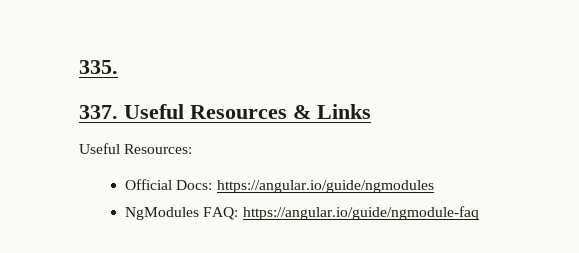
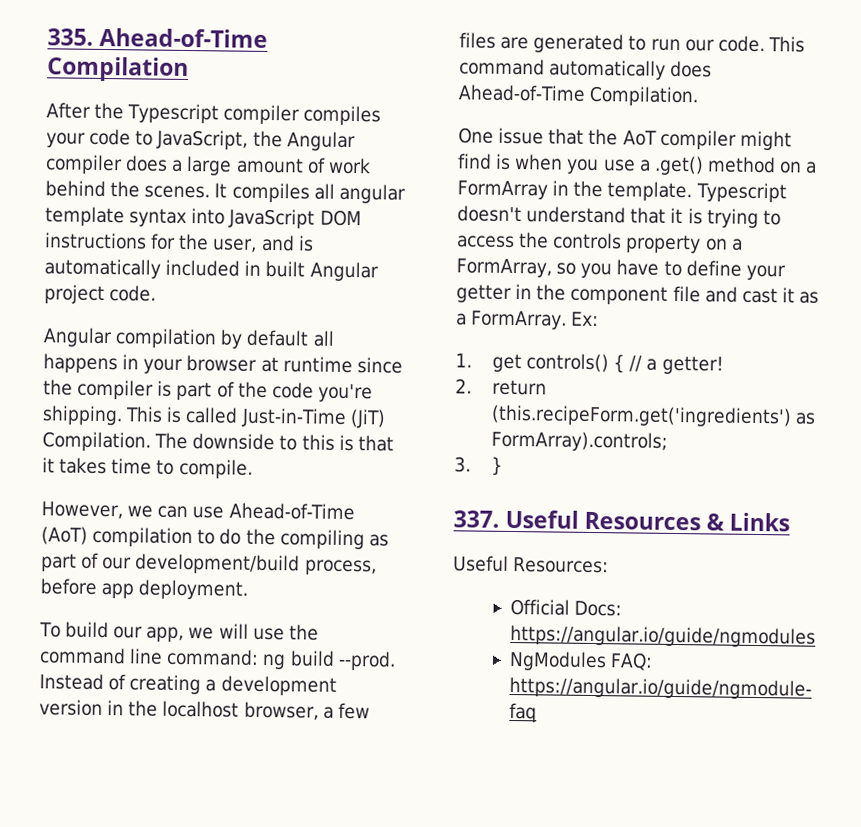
(118, 67) none -> [99,27,269,48] [47,56,189,83] [46,102,382,126] [46,128,356,152] [45,154,371,176] [45,180,406,204] [45,206,362,229] [44,232,314,253] [44,258,379,282] [44,284,157,305] [43,327,335,349] [43,353,403,374] [43,379,373,403] [42,405,386,429] [42,431,394,452] [42,457,253,479] [41,501,356,521] [41,526,389,550] [41,552,377,576] [40,578,249,600] [39,621,319,643] [39,647,396,671] [39,673,337,696] [39,699,370,721] [459,32,805,54] [459,58,713,80] [458,84,700,107] [458,127,792,151] [457,153,818,176] [457,180,788,203] [457,205,781,228] [457,232,743,254] [456,258,786,281] [456,284,820,305] [456,310,600,330] [455,353,724,375] [455,378,547,396] [490,404,817,428] [490,430,668,452] [454,456,503,476] Ahead-of-Time Compilation // After the Typescript compiler compiles your code to JavaScript, the Angular compiler does a large amount of work behind the scenes. It compiles all angular template syntax into JavaScript DOM instructions for the user, and is automatically included in built Angular project code. // Angular compilation by default all happens in your browser at runtime since the compiler is part of the code you're shipping. This is called Just-in-Time (JiT) Compilation. The downside to this is that it takes time to compile. // However, we can use Ahead-of-Time (AoT) compilation to do the compiling as part of our development/build process, before app deployment. // To build our app, we will use the command line command: ng build --prod. Instead of creating a development version in the localhost browser, a few files are generated to run our code. This command automatically does Ahead-of-Time Compilation. // One issue that the AoT compiler might find is when you use a .get() method on a FormArray in the template. Typescript doesn't understand that it is trying to access the controls property on a FormArray, so you have to define your getter in the component file and cast it as a FormArray. Ex: // 1. get controls() { // a getter! // 2. return (this.recipeForm.get('ingredients') as FormArray).controls; // 3. }

